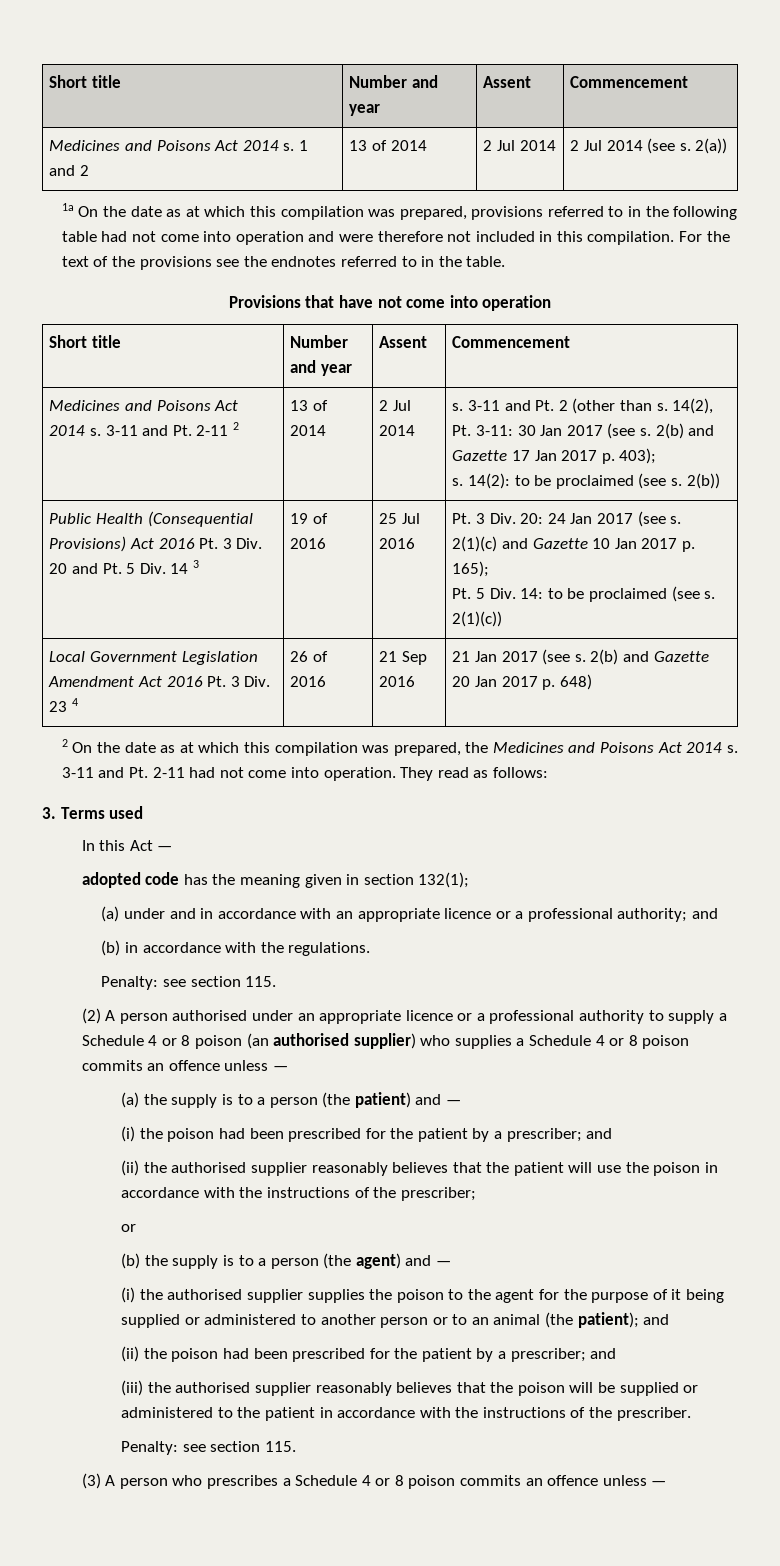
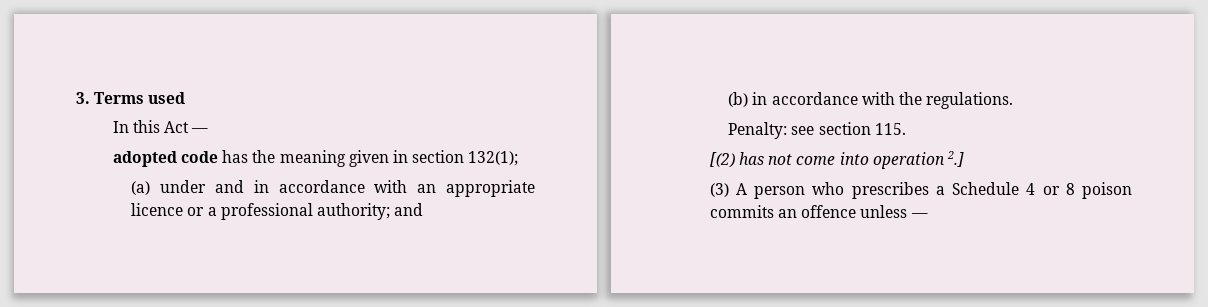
[49,75,122,88] [349,75,439,88] [349,104,381,116] [483,76,532,88] [570,76,689,88] [49,140,308,151] [49,165,90,176] [349,140,427,151] [483,140,556,151] [570,138,728,154] [61,203,738,220] [61,231,730,245] [61,256,506,270] [228,295,552,311] [49,335,122,348] [290,335,349,348] [290,360,353,376] [379,336,428,348] [452,336,571,348] [49,400,239,411] [49,422,239,436] [290,400,329,411] [290,425,327,436] [379,400,412,411] [379,425,416,436] [452,398,714,414] [452,423,715,439] [452,448,657,464] [452,473,720,489] [49,511,253,527] [49,536,263,552] [49,560,199,574] [290,513,329,524] [290,538,327,549] [379,513,421,524] [379,538,416,549] [452,511,682,527] [452,536,695,552] [452,561,490,577] [452,586,716,602] [452,611,503,627] [49,651,258,665] [48,676,271,687] [49,698,79,712] [290,651,329,662] [290,676,327,687] [379,651,428,665] [379,676,416,687] [452,649,709,665] [452,674,592,690] [61,739,738,756] [61,767,548,781] Short title | Number and year | Assent | Commencement // Medicines and Poisons Act 2014 s. 1 and 2 | 13 of 2014 | 2 Jul 2014 | 2 Jul 2014 (see s. 2(a)) // 1a On the date as at which this compilation was prepared, provisions referred to in the following table had not come into operation and were therefore not included in this compilation. For the text of the provisions see the endnotes referred to in the table. // Provisions that have not come into operation // Short title | Number and year | Assent | Commencement // Medicines and Poisons Act 2014 s. 3-11 and Pt. 2-11 2 | 13 of 2014 | 2 Jul 2014 | s. 3-11 and Pt. 2 (other than s. 14(2), Pt. 3-11: 30 Jan 2017 (see s. 2(b) and Gazette 17 Jan 2017 p. 403); // s. 14(2): to be proclaimed (see s. 2(b)) // Public Health (Consequential Provisions) Act 2016 Pt. 3 Div. 20 and Pt. 5 Div. 14 3 | 19 of 2016 | 25 Jul 2016 | Pt. 3 Div. 20: 24 Jan 2017 (see s. 2(1)(c) and Gazette 10 Jan 2017 p. 165); // Pt. 5 Div. 14: to be proclaimed (see s. 2(1)(c)) // Local Government Legislation Amendment Act 2016 Pt. 3 Div. 23 4 | 26 of 2016 | 21 Sep 2016 | 21 Jan 2017 (see s. 2(b) and Gazette 20 Jan 2017 p. 648) // 2 On the date as at which this compilation was prepared, the Medicines and Poisons Act 2014 s. 3-11 and Pt. 2-11 had not come into operation. They read as follows: // -> (76, 98) none
[81,1008,727,1024] [81,1033,690,1049] [81,1060,288,1071] [121,1092,462,1108] [121,1126,613,1142] [121,1160,718,1176] [121,1187,476,1201] [121,1224,137,1232] [121,1253,452,1269] [121,1287,725,1303] [121,1312,670,1328] [121,1346,617,1362] [121,1380,699,1396] [121,1407,691,1421] [121,1441,296,1455] (2) A person authorised under an appropriate licence or a professional authority to supply a Schedule 4 or 8 poison (an authorised supplier) who supplies a Schedule 4 or 8 poison commits an offence unless — // (a) the supply is to a person (the patient) and — // (i) the poison had been prescribed for the patient by a prescriber; and // (ii) the authorised supplier reasonably believes that the patient will use the poison in accordance with the instructions of the prescriber; // or // (b) the supply is to a person (the agent) and — // (i) the authorised supplier supplies the poison to the agent for the purpose of it being supplied or administered to another person or to an animal (the patient); and // (ii) the poison had been prescribed for the patient by a prescriber; and // (iii) the authorised supplier reasonably believes that the poison will be supplied or administered to the patient in accordance with the instructions of the prescriber. // Penalty: see section 115. -> [709,151,964,169] [(2) has not come into operation 2.]

